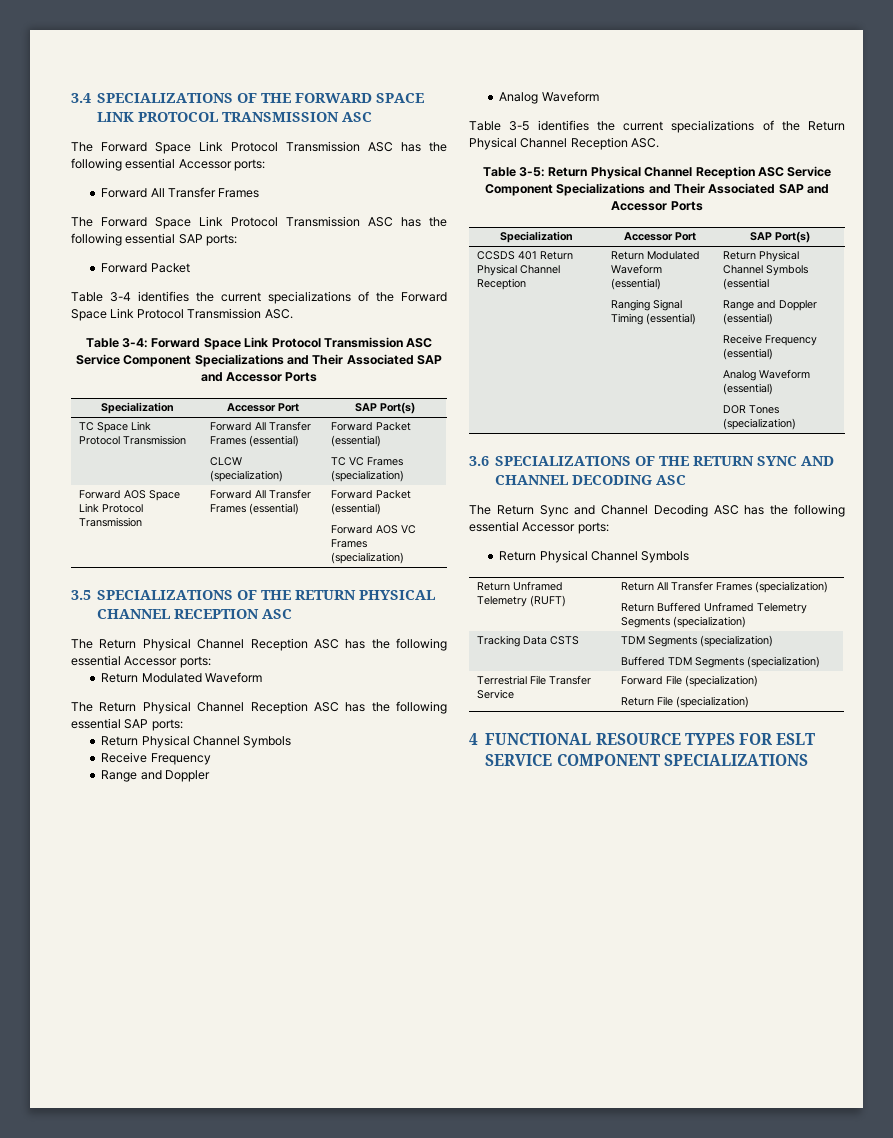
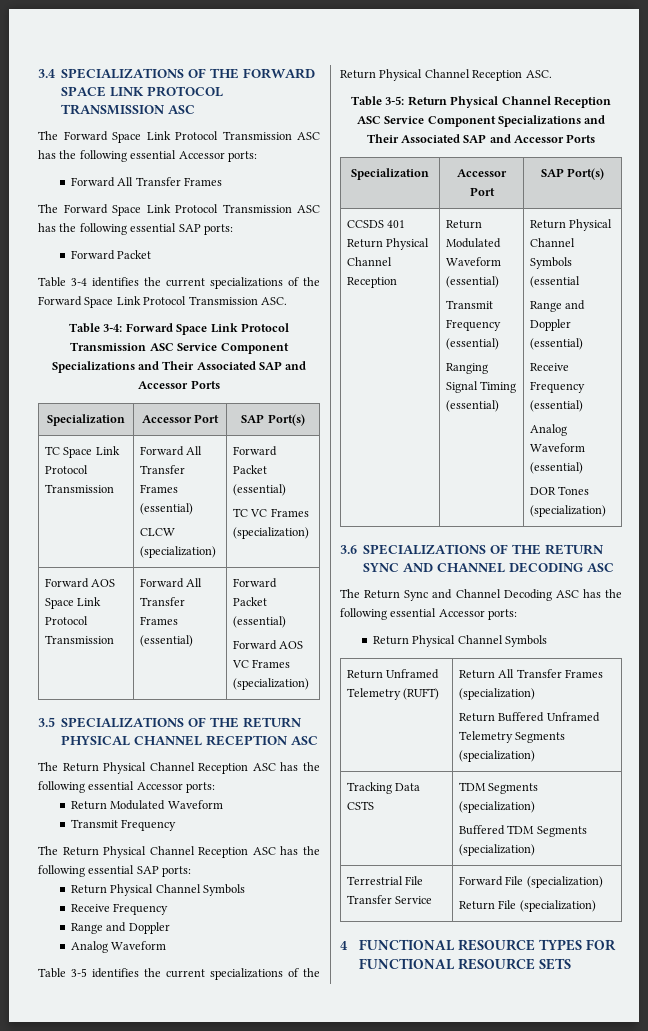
(262, 677) none -> [71,819,177,831] // Transmit Frequency
(662, 284) none -> [445,300,493,309] [445,319,501,331] [445,338,499,350] // Transmit Frequency (essential)
[776,733,816,745] [485,754,808,766] ESLT SERVICE COMPONENT SPECIALIZATIONS -> [359,958,572,970] FUNCTIONAL RESOURCE SETS

